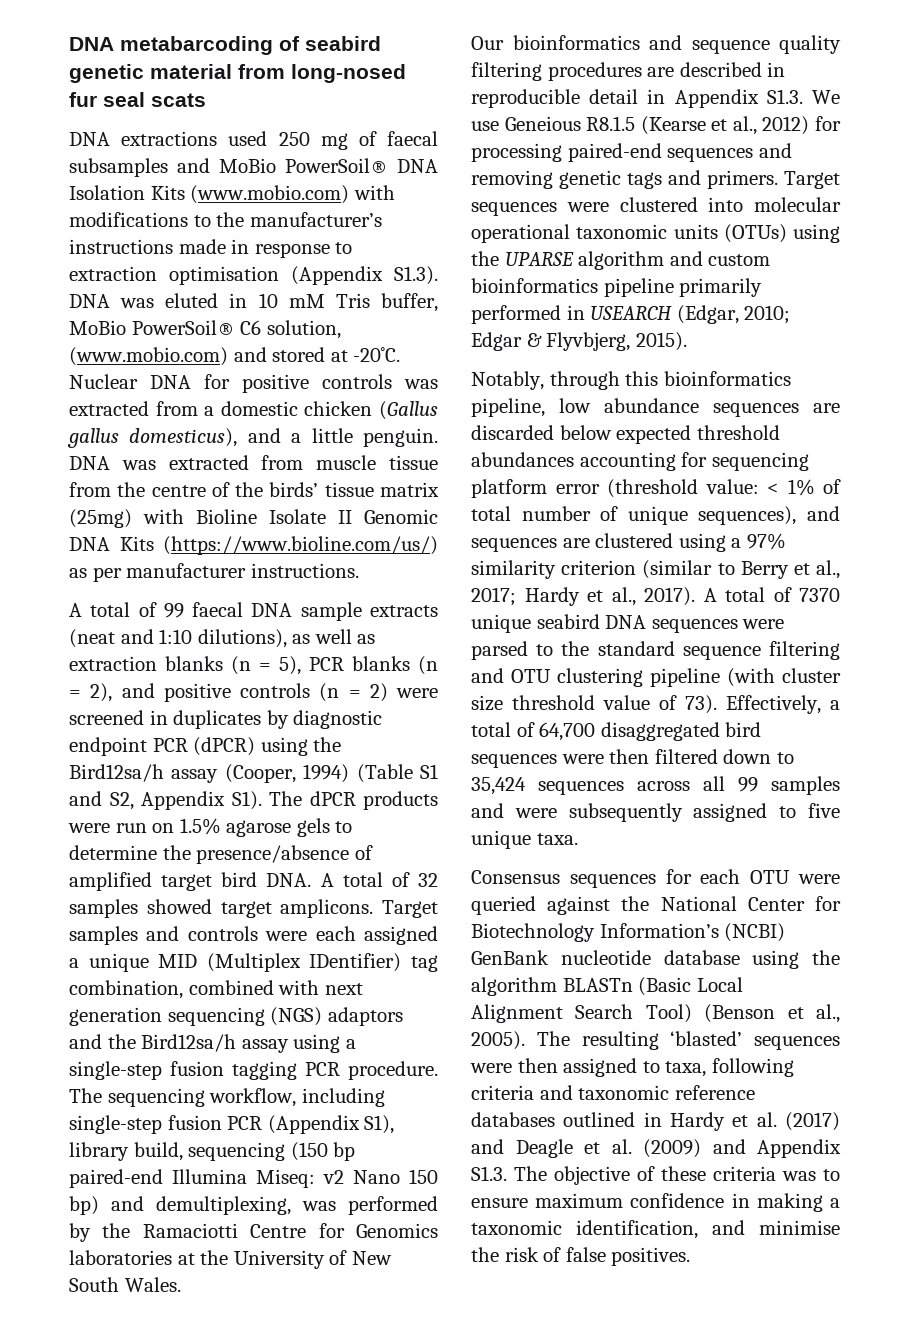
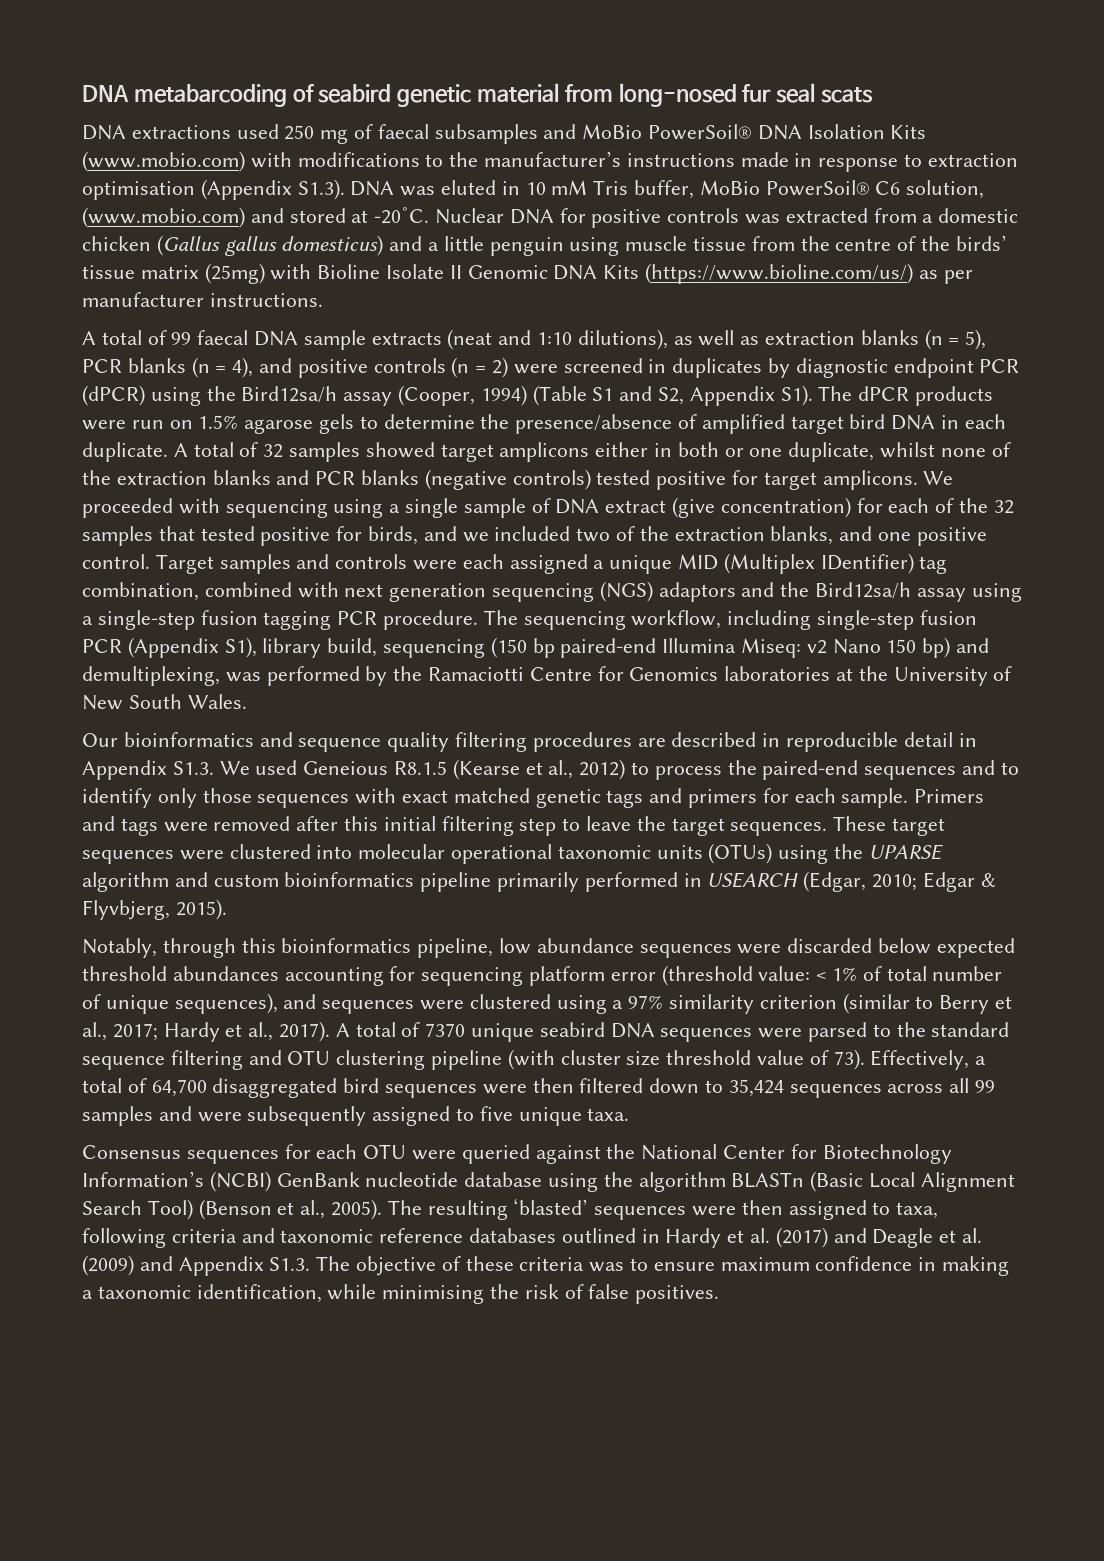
[129,428,238,447] domesticus), -> [281,235,384,256] domesticus)
[363,428,438,447] [69,455,304,470] penguin. DNA was extracted from -> [489,237,620,256] penguin using
[90,683,113,702] 2), -> [232,357,254,378] 4),
[266,873,312,887] DNA. -> [891,414,1006,430] [82,442,168,462] DNA in each duplicate.
[280,899,374,918] amplicons. -> [499,442,1011,462] [82,469,954,490] [82,497,1014,518] [82,526,987,546] [82,554,150,569] amplicons either in both or one duplicate, whilst none of the extraction blanks and PCR blanks (negative controls) tested positive for target amplicons. We proceeded with sequencing using a single sample of DNA extract (give concentration) for each of the 32 samples that tested positive for birds, and we included two of the extraction blanks, and one positive control.
[471,121,499,131] use -> [255,760,298,775] used
[815,116,841,131] [471,143,792,162] [471,170,840,189] for processing paired-end sequences and removing genetic tags and primers. Target -> [631,760,1019,780] [82,788,985,808] [82,816,946,836] to process the paired-end sequences and to identify only those sequences with exact matched genetic tags and primers for each sample. Primers and tags were removed after this initial filtering step to leave the target sequences. These target
[813,403,840,413] are -> [737,944,782,954] were
[562,538,590,548] are -> [420,1000,465,1010] were
[712,1220,840,1235] and minimise -> [327,1284,485,1304] while minimising

